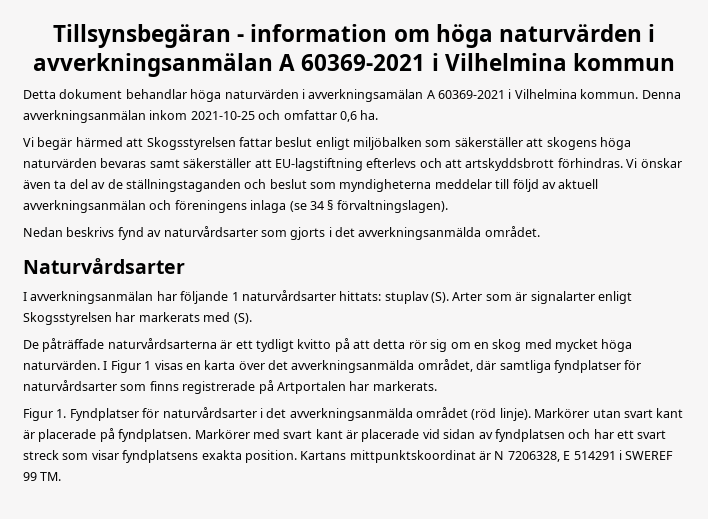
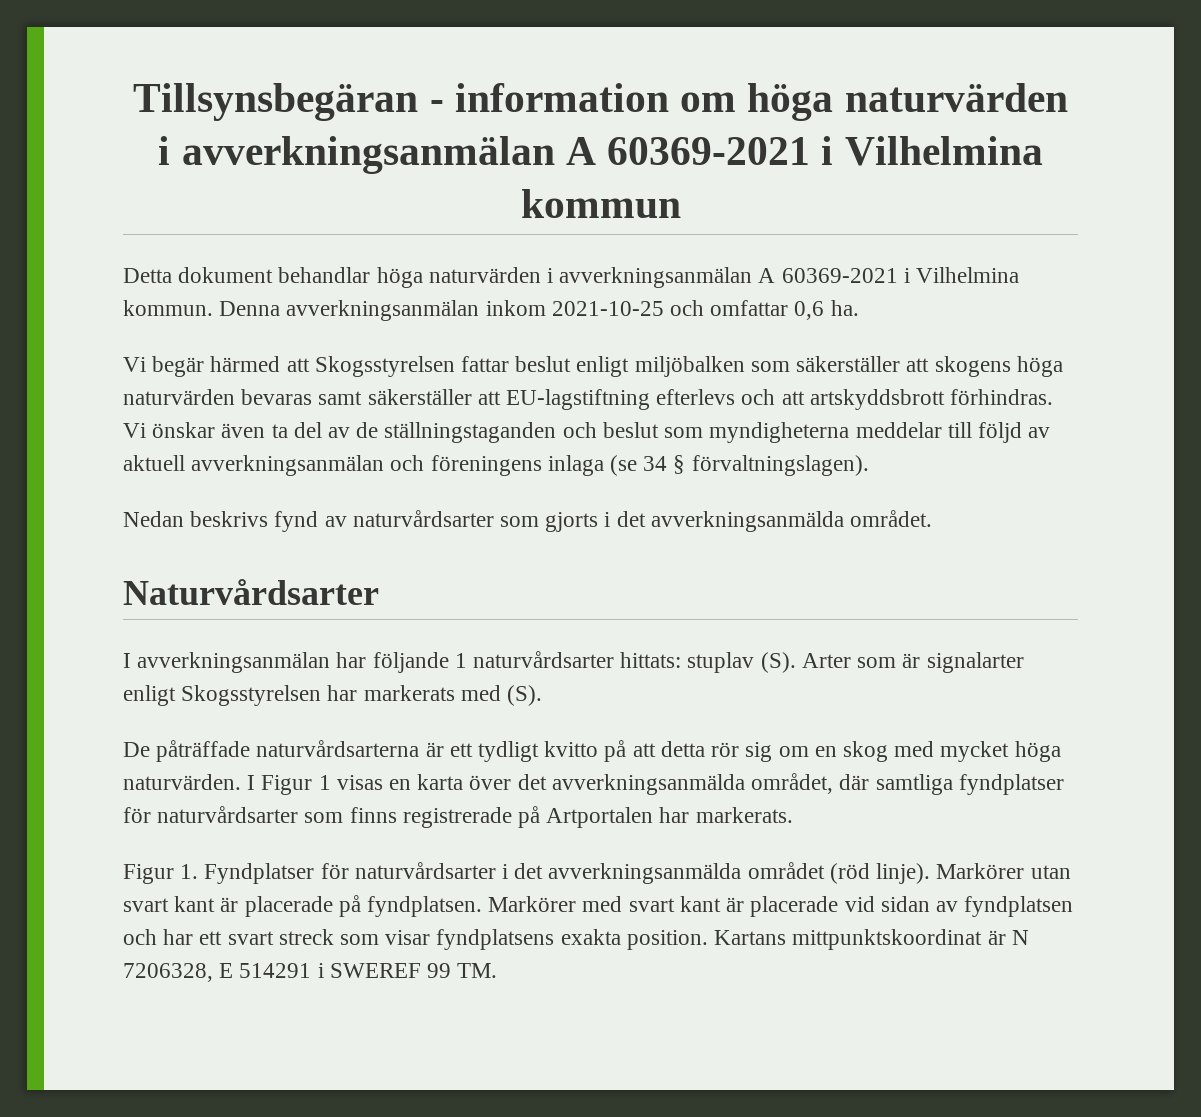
[308,89,424,102] avverkningsamälan -> [559,267,753,288] avverkningsanmälan

